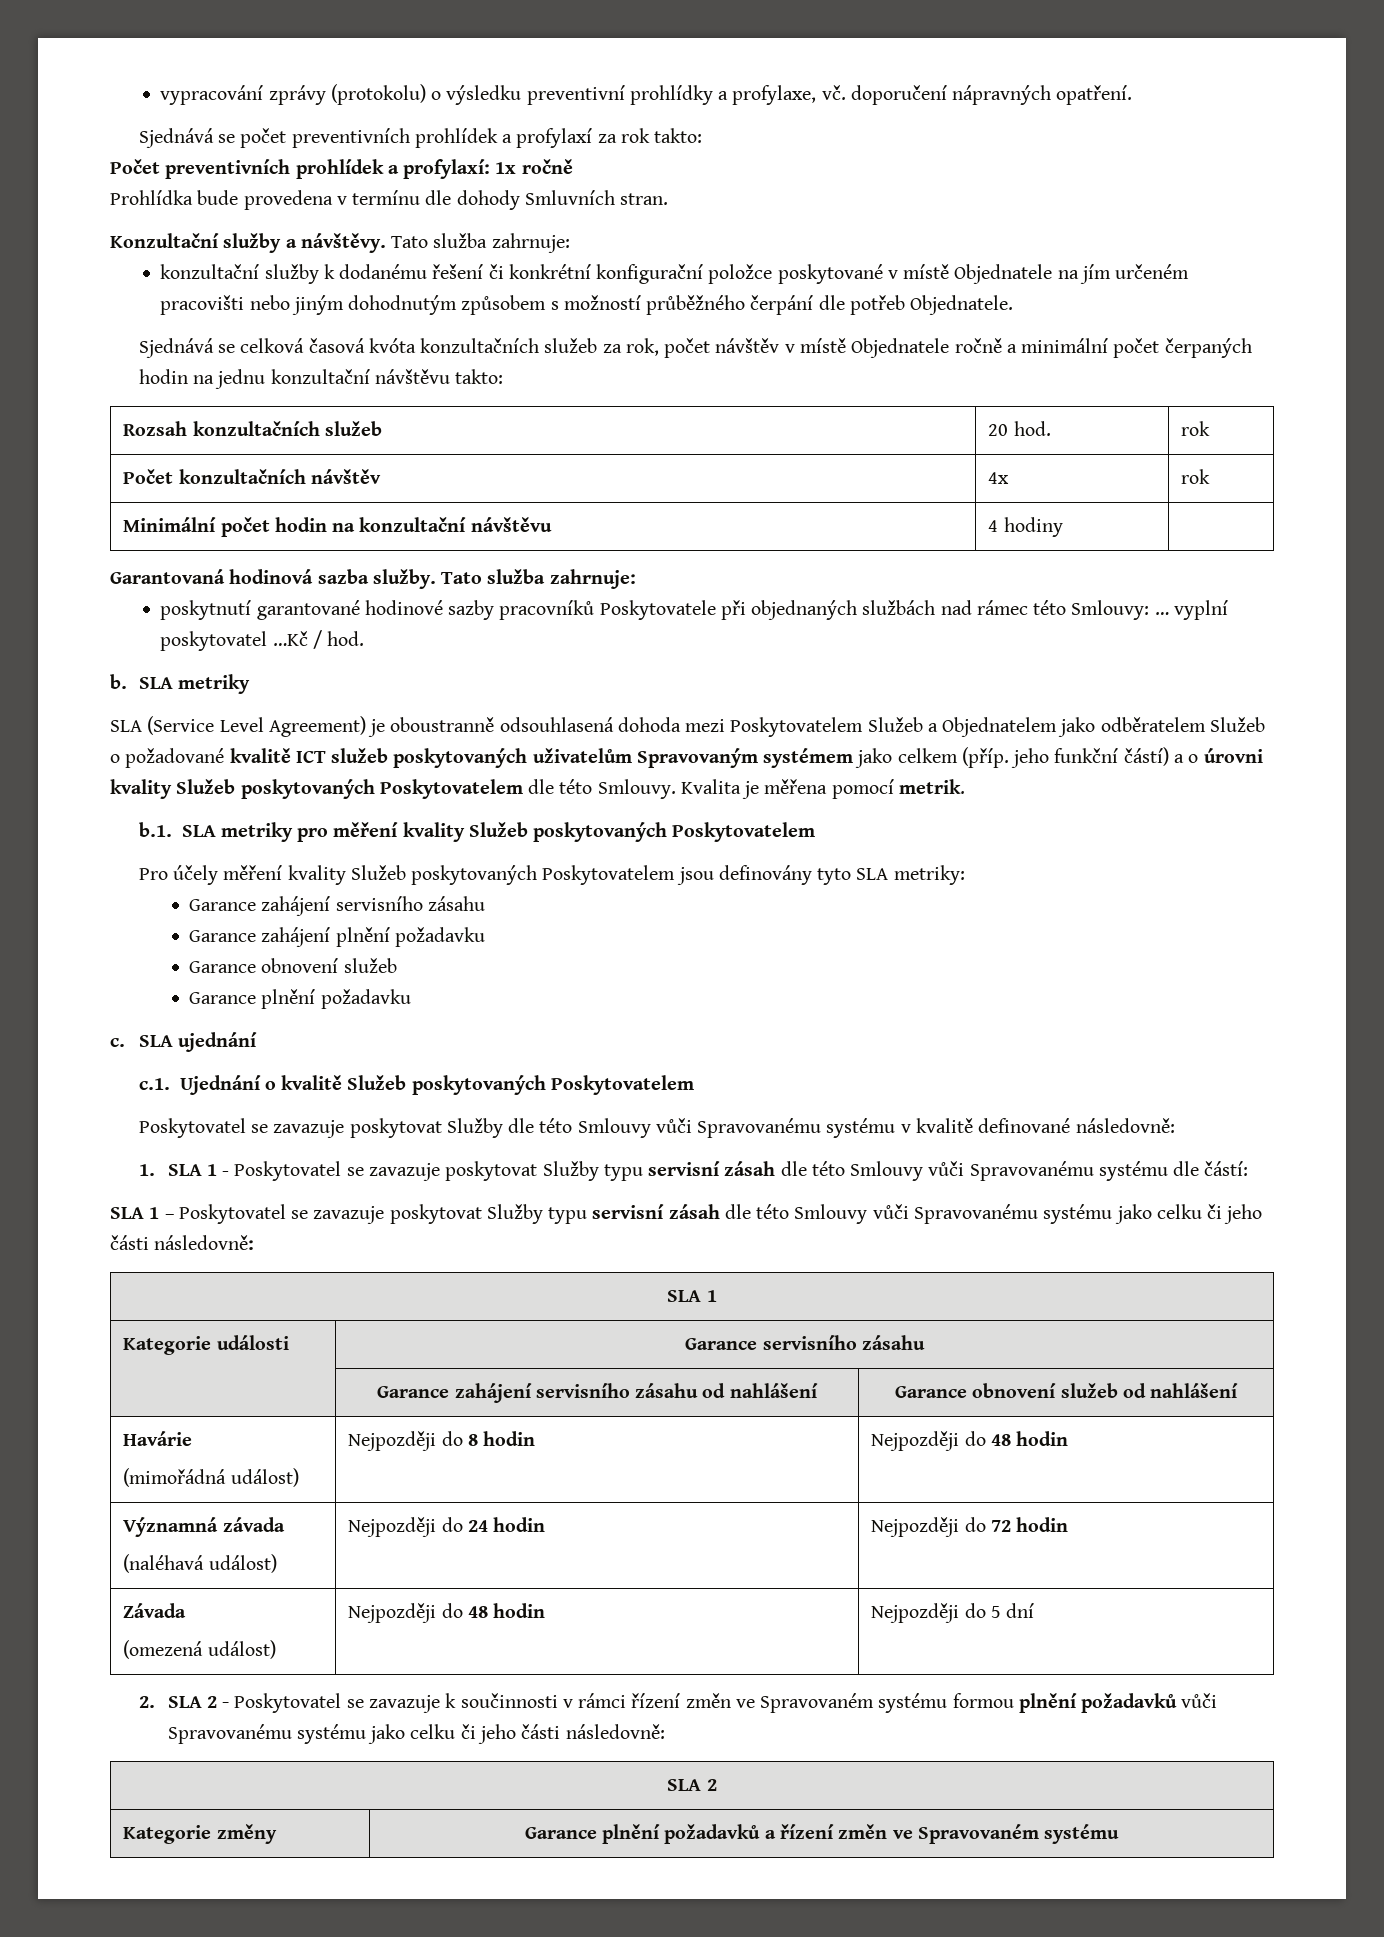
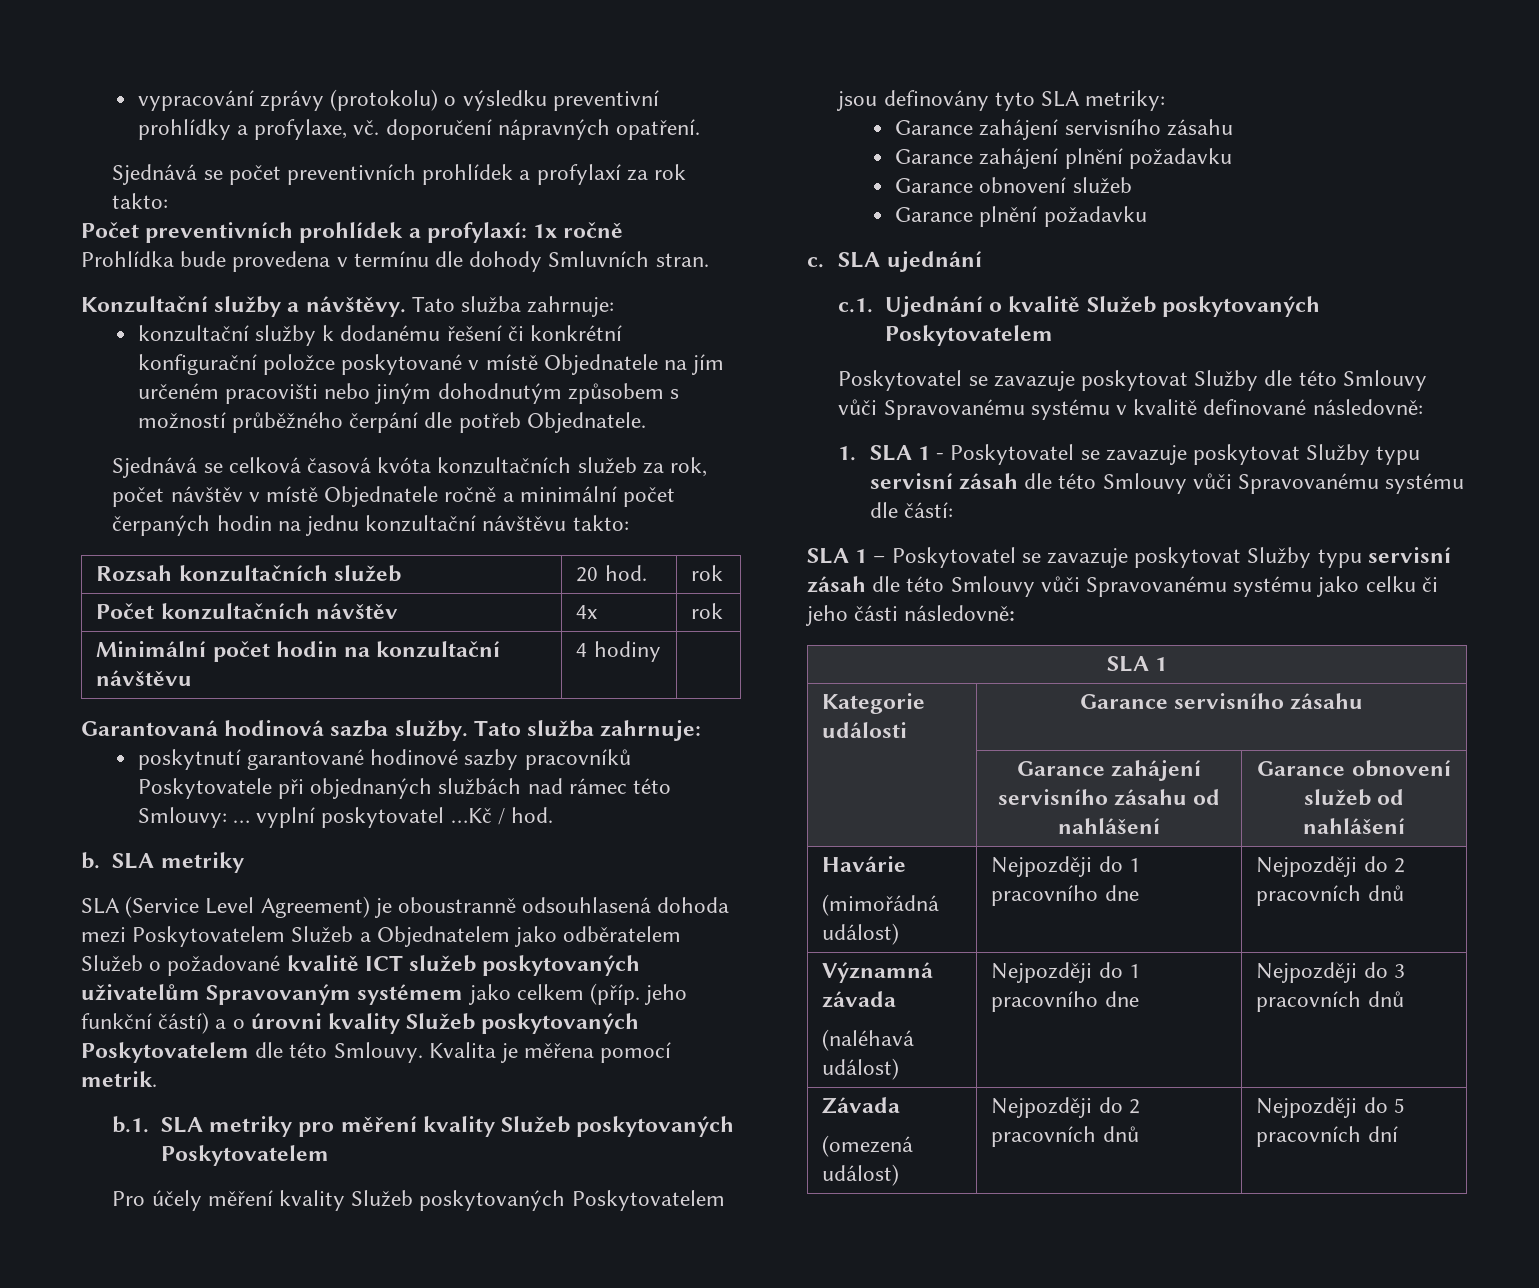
[467,1431,536,1446] [871,1431,1069,1451] 8 hodin | Nejpozději do 48 hodin -> [1128,858,1140,872] [991,885,1139,906] [1256,856,1405,877] [1256,885,1404,906] 1 pracovního dne | Nejpozději do 2 pracovních dnů
[467,1517,546,1532] [871,1517,1069,1537] 24 hodin | Nejpozději do 72 hodin -> [1128,964,1140,978] [991,991,1139,1012] [1256,962,1405,983] [1256,991,1404,1012] 1 pracovního dne | Nejpozději do 3 pracovních dnů
[467,1603,546,1618] 48 hodin -> [1128,1099,1140,1114] [991,1126,1139,1147] 2 pracovních dnů
(1001, 1612) none -> [1256,1126,1362,1147] pracovních
[138,1693,1218,1713] [167,1724,665,1744] [667,1779,717,1791] [123,1824,277,1844] [524,1824,1120,1844] // 2. SLA 2 - Poskytovatel se zavazuje k součinnosti v rámci řízení změn ve Spravovaném systému formou plnění požadavků vůči Spravovanému systému jako celku či jeho části následovně: // SLA 2 // Kategorie změny | Garance plnění požadavků a řízení změn ve Spravovaném systému -> (1398, 1134) none

